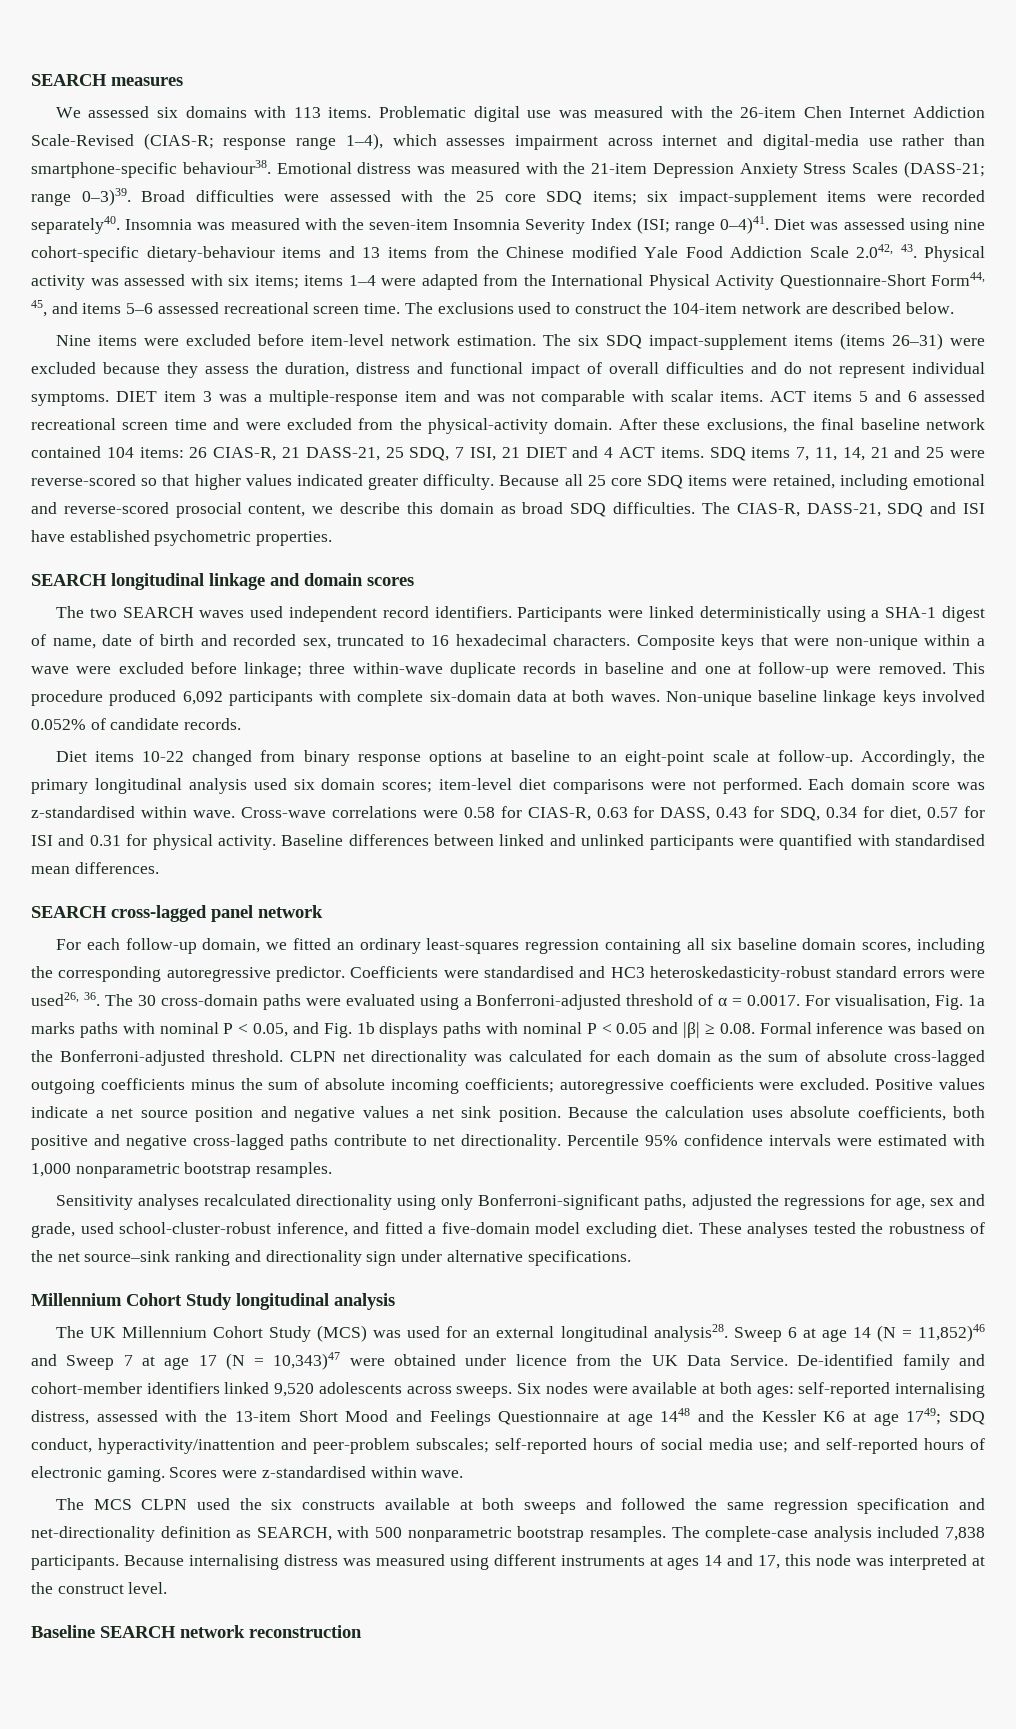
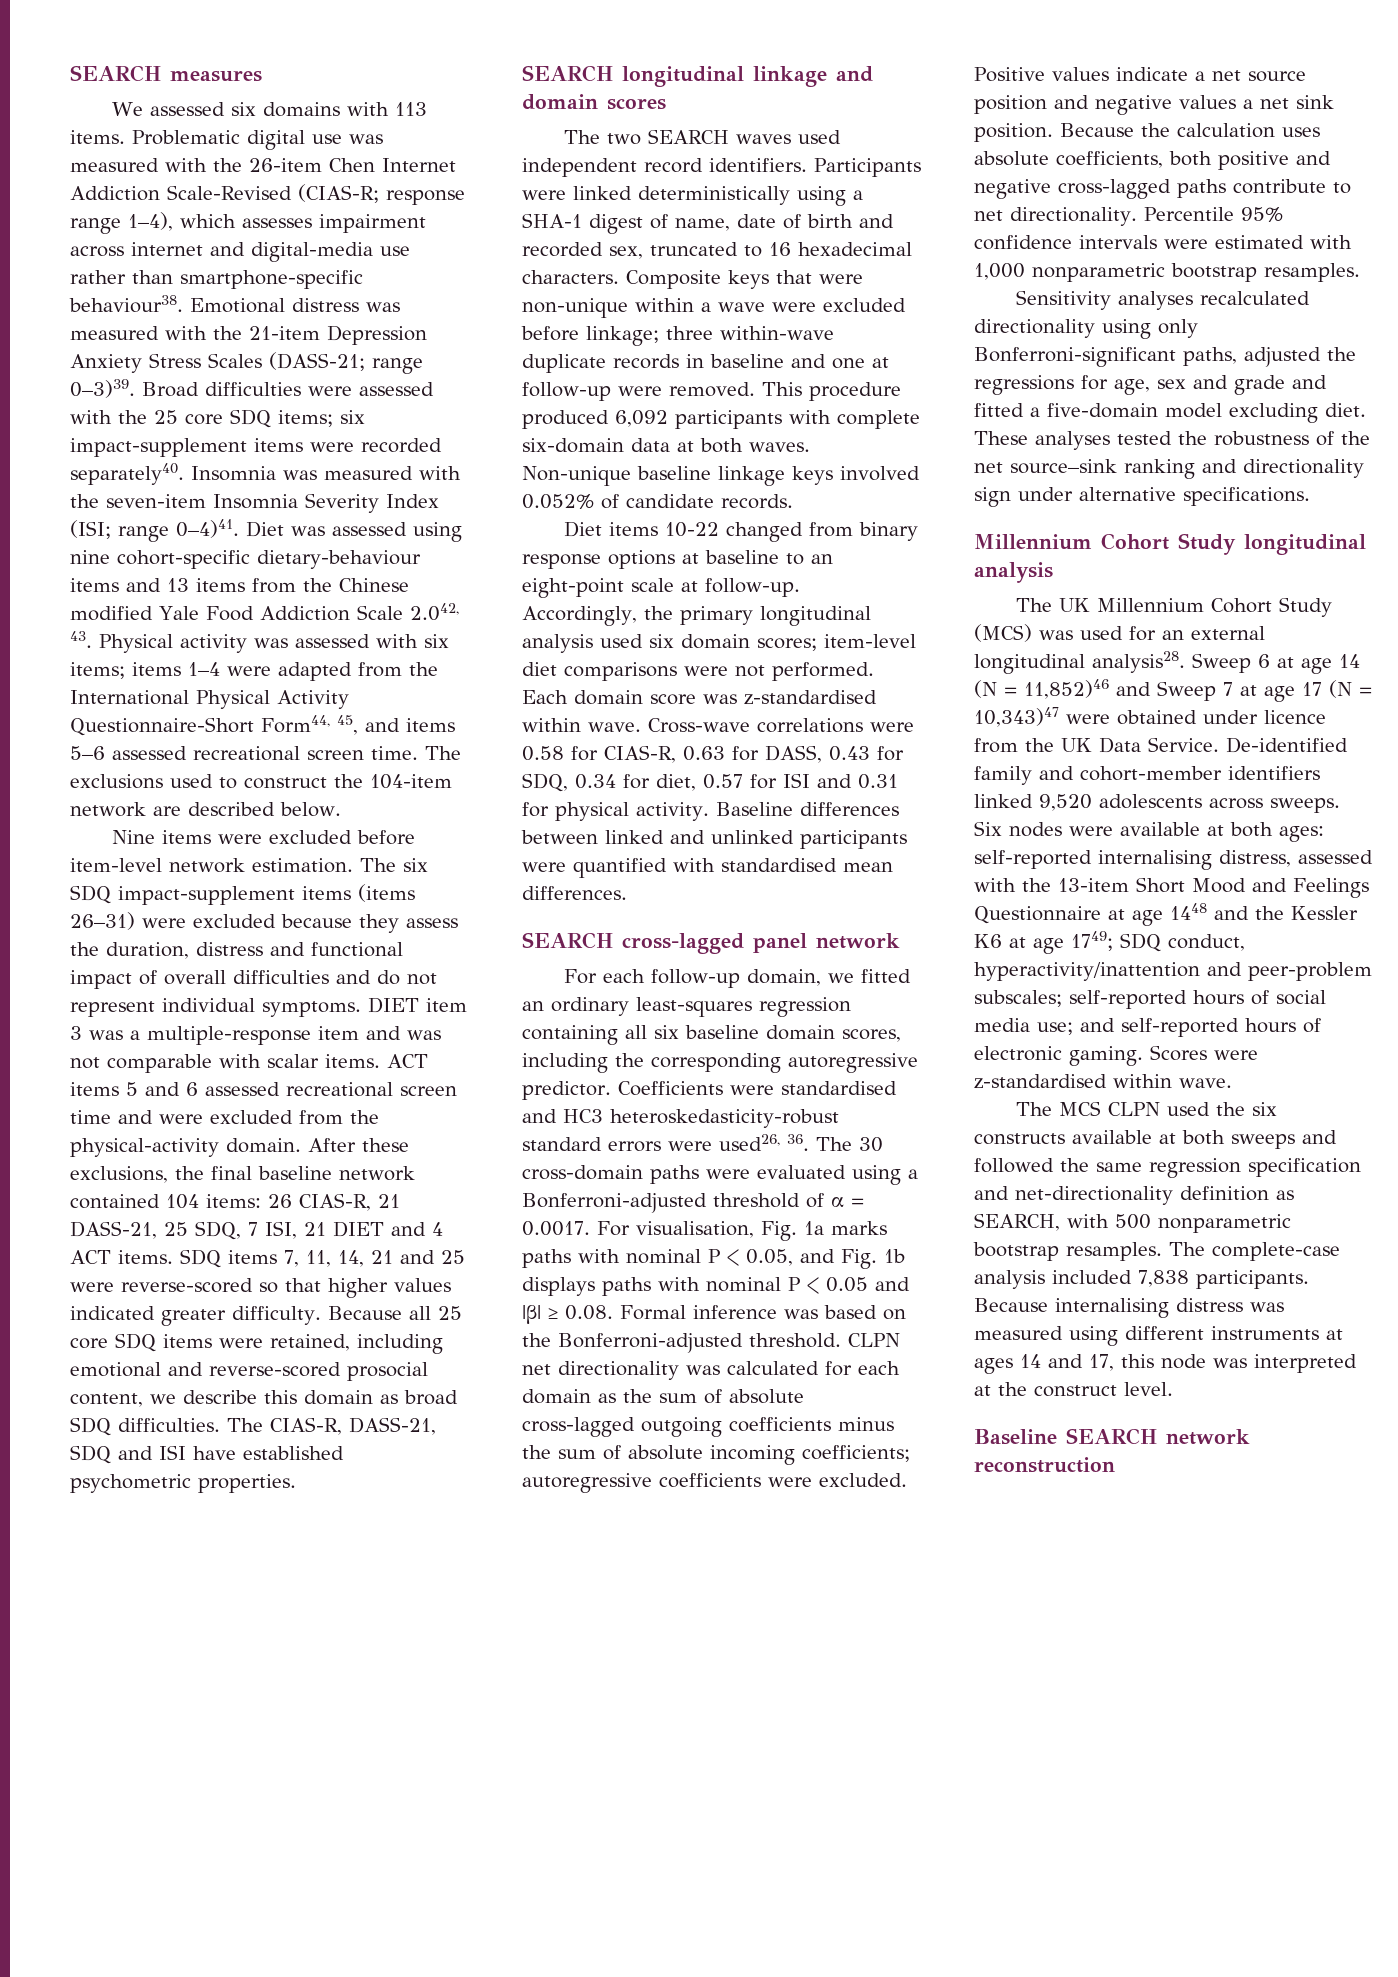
[31,1222,348,1238] grade, used school-cluster-robust inference, -> [1234,375,1285,395] grade

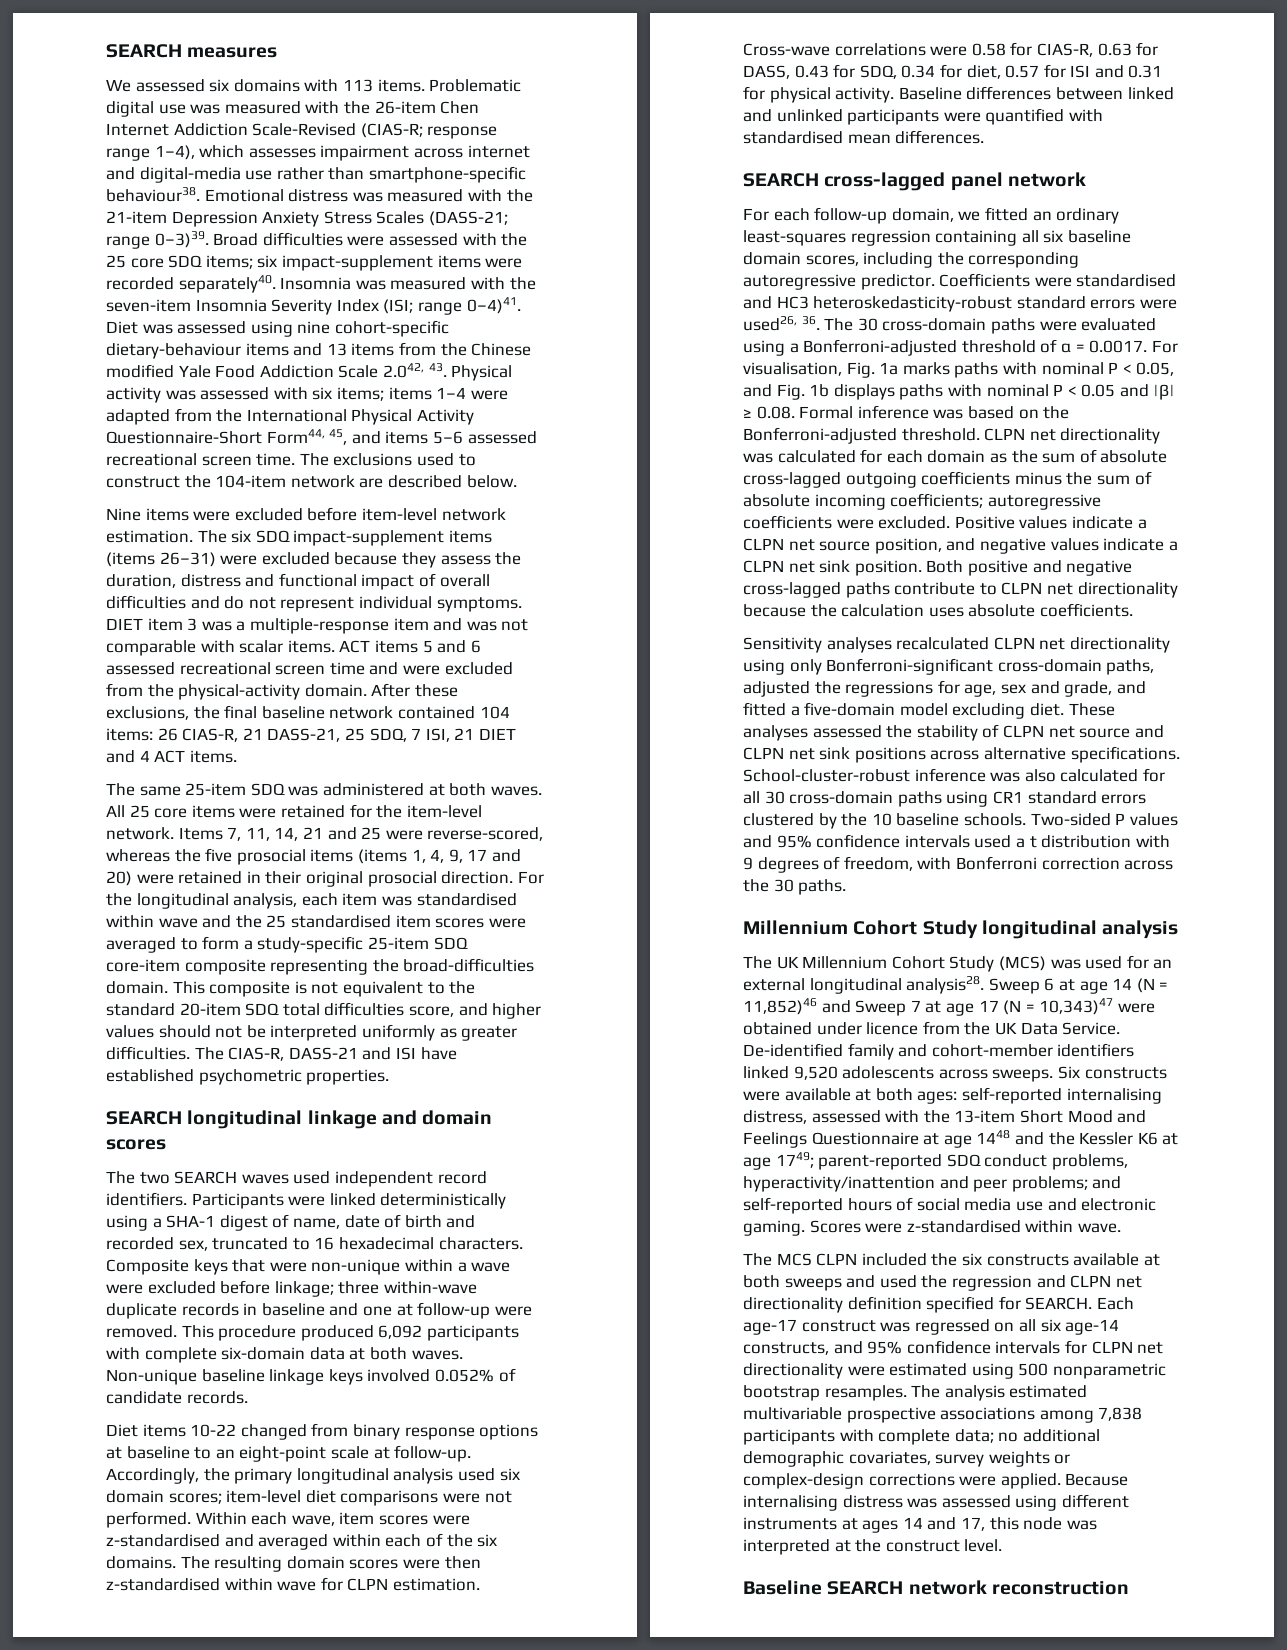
[180,1249,277,1268] SDQ items -> [106,783,542,796] [106,804,482,818] [106,827,223,840] // The same 25-item SDQ was administered at both waves. All 25 core items were retained for the item-level network. Items
[121,1278,451,1298] [70,1306,462,1326] [70,1333,443,1354] [70,1362,428,1381] [70,1390,458,1407] [70,1417,111,1436] reverse-scored so that higher values indicated greater difficulty. Because all 25 core SDQ items were retained, including emotional and reverse-scored prosocial content, we describe this domain as broad SDQ -> [427,827,544,841] [106,848,521,865] [106,871,544,887] [106,893,517,909] [106,915,526,928] [106,936,468,953] [106,958,535,975] [106,981,476,997] [106,1002,542,1019] [106,1024,518,1041] reverse-scored, whereas the five prosocial items (items 1, 4, 9, 17 and 20) were retained in their original prosocial direction. For the longitudinal analysis, each item was standardised within wave and the 25 standardised item scores were averaged to form a study-specific 25-item SDQ core-item composite representing the broad-difficulties domain. This composite is not equivalent to the standard 20-item SDQ total difficulties score, and higher values should not be interpreted uniformly as greater
[349,1417,436,1435] [70,1445,111,1464] DASS-21, SDQ -> [288,1047,358,1060] DASS-21
[522,690,877,705] [522,718,641,732] Each domain score was z-standardised within wave. -> [195,1512,470,1526] [106,1533,498,1550] [106,1556,481,1572] [106,1577,480,1591] Within each wave, item scores were z-standardised and averaged within each of the six domains. The resulting domain scores were then z-standardised within wave for CLPN estimation.
[1211,70,1306,82] [974,95,1047,114] net source position -> [743,538,942,554] CLPN net source position,
[1243,95,1334,109] [974,123,1320,142] [974,151,1212,168] a net sink position. Because the calculation uses absolute coefficients, both -> [1103,538,1178,551] [743,560,964,576] indicate a CLPN net sink position. Both
[974,207,1283,226] [974,235,1352,250] [974,263,1360,282] net directionality. Percentile 95% confidence intervals were estimated with 1,000 nonparametric bootstrap resamples. -> [1001,582,1178,598] [743,603,1133,617] CLPN net directionality because the calculation uses absolute coefficients.
(1311, 298) none -> [993,637,1066,650] CLPN net
(1176, 357) none -> [997,659,1102,672] cross-domain
[1234,375,1285,395] grade -> [1064,681,1113,697] grade,
[1117,431,1370,446] [974,459,1364,479] [974,487,1310,507] tested the robustness of the net source–sink ranking and directionality sign under alternative specifications. -> [812,724,1164,741] [743,746,1180,763] [743,768,1165,782] [743,791,1147,807] [743,813,1178,829] [743,834,1170,848] [743,856,1174,873] [743,879,847,895] assessed the stability of CLPN net source and CLPN net sink positions across alternative specifications. School-cluster-robust inference was also calculated for all 30 cross-domain paths using CR1 standard errors clustered by the 10 baseline schools. Two-sided P values and 95% confidence intervals used a t distribution with 9 degrees of freedom, with Bonferroni correction across the 30 paths.
[1009,822,1062,837] nodes -> [1084,1067,1167,1079] constructs
[1120,933,1245,952] [974,962,1372,981] [974,990,1062,1007] SDQ conduct, hyperactivity/inattention and peer-problem subscales; -> [818,1154,1128,1170] [743,1176,1122,1192] parent-reported SDQ conduct problems, hyperactivity/inattention and peer problems; and
[1037,1018,1321,1037] use; and self-reported hours of -> [1015,1198,1077,1211] use and
[1167,1102,1211,1116] used -> [861,1253,927,1266] included
[974,1158,1361,1178] [974,1186,1294,1205] [974,1213,1109,1231] followed the same regression specification and net-directionality definition as SEARCH, with -> [879,1275,1142,1291] [743,1296,1134,1313] [743,1319,1120,1335] [743,1340,1164,1355] [743,1363,1014,1379] used the regression and CLPN net directionality definition specified for SEARCH. Each age-17 construct was regressed on all six age-14 constructs, and 95% confidence intervals for CLPN net directionality were estimated using
[1212,1242,1340,1261] [974,1270,1309,1289] complete-case analysis included 7,838 participants. -> [944,1385,1088,1401] [743,1407,1143,1423] [743,1429,1100,1445] [743,1451,1071,1467] [743,1473,1061,1489] analysis estimated multivariable prospective associations among 7,838 participants with complete data; no additional demographic covariates, survey weights or complex-design corrections were applied.
[974,1326,1063,1340] measured -> [941,1495,1011,1508] assessed

